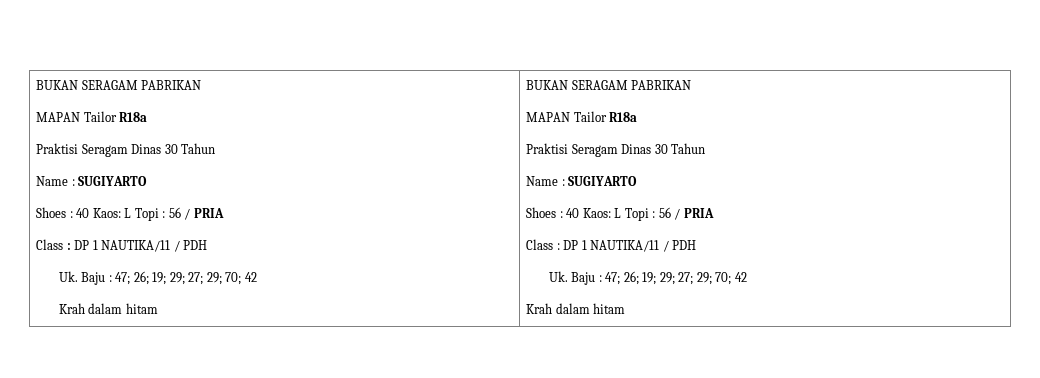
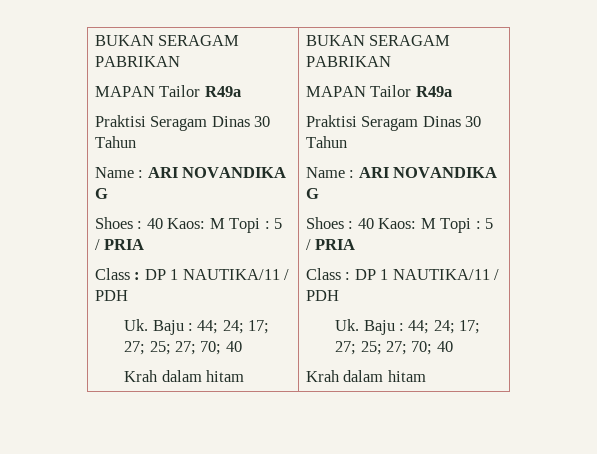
[36,80,202,90] [36,111,148,122] [36,143,216,157] [36,176,148,186] [36,207,181,221] BUKAN SERAGAM PABRIKAN // MAPAN Tailor R18a // Praktisi Seragam Dinas 30 Tahun // Name : SUGIYARTO // Shoes : 40 Kaos: L Topi : 56 -> [94,35,240,46] [94,56,180,67] [94,85,241,97] [94,115,271,131] [94,136,136,148] [94,167,287,178] [94,188,108,199] [94,217,283,233] BUKAN SERAGAM PABRIKAN // MAPAN Tailor R49a // Praktisi Seragam Dinas 30 Tahun // Name : ARI NOVANDIKA G // Shoes : 40 Kaos: M Topi : 5
[115,271,257,285] 47; 26; 19; 29; 27; 29; 70; 42 -> [197,320,270,334] [124,341,242,355] 44; 24; 17; 27; 25; 27; 70; 40
[609,112,638,122] [526,143,706,157] [526,176,638,186] [526,207,671,221] R18a // Praktisi Seragam Dinas 30 Tahun // Name : SUGIYARTO // Shoes : 40 Kaos: L Topi : 56 -> [415,86,452,97] [305,115,482,131] [305,136,347,148] [305,167,498,178] [305,188,319,199] [305,217,494,233] R49a // Praktisi Seragam Dinas 30 Tahun // Name : ARI NOVANDIKA G // Shoes : 40 Kaos: M Topi : 5
[605,271,747,285] 47; 26; 19; 29; 27; 29; 70; 42 -> [408,320,481,334] [335,341,453,355] 44; 24; 17; 27; 25; 27; 70; 40

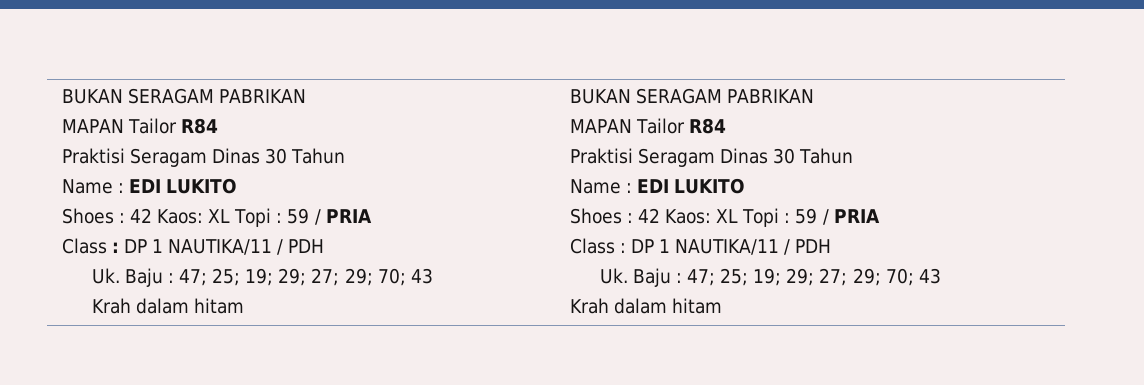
[94,35,240,46] [94,56,180,67] [94,85,241,97] [94,115,271,131] [94,136,136,148] [94,167,287,178] [94,188,108,199] [94,217,283,233] BUKAN SERAGAM PABRIKAN // MAPAN Tailor R49a // Praktisi Seragam Dinas 30 Tahun // Name : ARI NOVANDIKA G // Shoes : 40 Kaos: M Topi : 5 -> [61,88,306,104] [61,118,218,134] [61,148,346,167] [61,178,237,194] [61,208,310,227] BUKAN SERAGAM PABRIKAN // MAPAN Tailor R84 // Praktisi Seragam Dinas 30 Tahun // Name : EDI LUKITO // Shoes : 42 Kaos: XL Topi : 59
[197,320,270,334] [124,341,242,355] 44; 24; 17; 27; 25; 27; 70; 40 -> [178,268,433,286] 47; 25; 19; 29; 27; 29; 70; 43
[415,86,452,97] [305,115,482,131] [305,136,347,148] [305,167,498,178] [305,188,319,199] [305,217,494,233] R49a // Praktisi Seragam Dinas 30 Tahun // Name : ARI NOVANDIKA G // Shoes : 40 Kaos: M Topi : 5 -> [688,118,726,134] [569,148,854,167] [569,178,745,194] [569,208,818,227] R84 // Praktisi Seragam Dinas 30 Tahun // Name : EDI LUKITO // Shoes : 42 Kaos: XL Topi : 59
[408,320,481,334] [335,341,453,355] 44; 24; 17; 27; 25; 27; 70; 40 -> [686,268,941,286] 47; 25; 19; 29; 27; 29; 70; 43

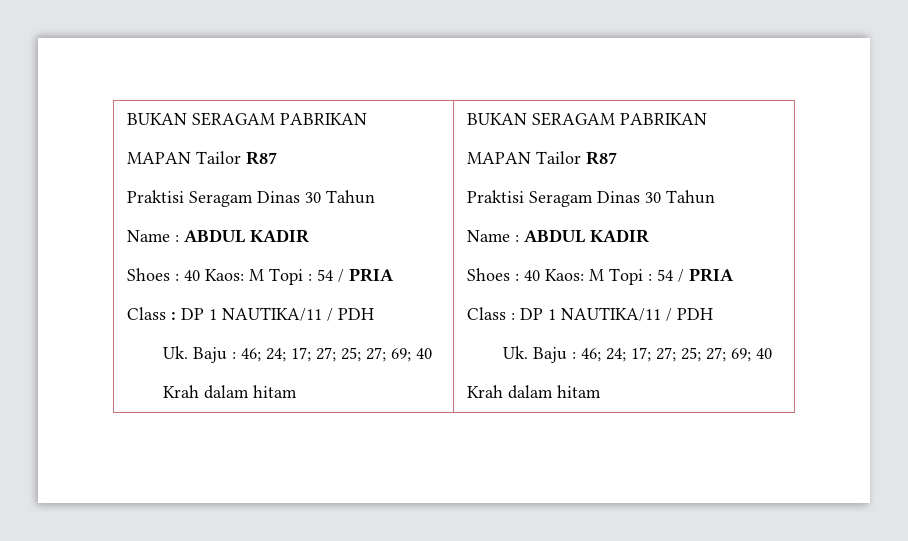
[61,88,306,104] [61,118,218,134] [61,148,346,167] [61,178,237,194] [61,208,310,227] BUKAN SERAGAM PABRIKAN // MAPAN Tailor R84 // Praktisi Seragam Dinas 30 Tahun // Name : EDI LUKITO // Shoes : 42 Kaos: XL Topi : 59 -> [126,112,367,126] [126,151,277,165] [126,190,375,207] [126,229,309,243] [126,268,333,285] BUKAN SERAGAM PABRIKAN // MAPAN Tailor R87 // Praktisi Seragam Dinas 30 Tahun // Name : ABDUL KADIR // Shoes : 40 Kaos: M Topi : 54
[178,268,433,286] 47; 25; 19; 29; 27; 29; 70; 43 -> [241,347,433,362] 46; 24; 17; 27; 25; 27; 69; 40
[688,118,726,134] [569,148,854,167] [569,178,745,194] [569,208,818,227] R84 // Praktisi Seragam Dinas 30 Tahun // Name : EDI LUKITO // Shoes : 42 Kaos: XL Topi : 59 -> [585,151,617,165] [466,190,715,207] [466,229,649,243] [466,268,673,285] R87 // Praktisi Seragam Dinas 30 Tahun // Name : ABDUL KADIR // Shoes : 40 Kaos: M Topi : 54
[686,268,941,286] 47; 25; 19; 29; 27; 29; 70; 43 -> [581,347,773,362] 46; 24; 17; 27; 25; 27; 69; 40

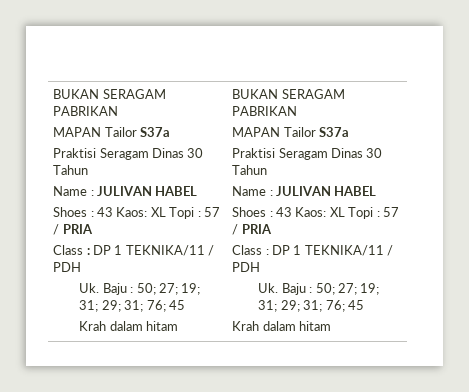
[126,112,367,126] [126,151,277,165] [126,190,375,207] [126,229,309,243] [126,268,394,285] [126,307,374,321] [163,346,433,363] BUKAN SERAGAM PABRIKAN // MAPAN Tailor R87 // Praktisi Seragam Dinas 30 Tahun // Name : ABDUL KADIR // Shoes : 40 Kaos: M Topi : 54 / PRIA // Class : DP 1 NAUTIKA/11 / PDH // Uk. Baju : 46; 24; 17; 27; 25; 27; 69; 40 -> [53,89,166,99] [53,106,119,116] [53,127,171,137] [53,148,204,160] [53,165,89,175] [53,186,198,196] [53,207,220,219] [53,224,93,235] [53,245,215,256] [53,262,82,272] [79,283,201,295] [79,300,185,312] BUKAN SERAGAM PABRIKAN // MAPAN Tailor S37a // Praktisi Seragam Dinas 30 Tahun // Name : JULIVAN HABEL // Shoes : 43 Kaos: XL Topi : 57 / PRIA // Class : DP 1 TEKNIKA/11 / PDH // Uk. Baju : 50; 27; 19; 31; 29; 31; 76; 45
[585,151,617,165] [466,190,715,207] [466,229,649,243] [466,268,734,285] [466,307,713,321] [503,346,773,363] R87 // Praktisi Seragam Dinas 30 Tahun // Name : ABDUL KADIR // Shoes : 40 Kaos: M Topi : 54 / PRIA // Class : DP 1 NAUTIKA/11 / PDH // Uk. Baju : 46; 24; 17; 27; 25; 27; 69; 40 -> [319,127,350,137] [232,148,383,160] [232,165,268,175] [232,186,377,196] [232,207,399,219] [232,224,272,235] [232,245,394,256] [232,262,261,272] [258,283,380,295] [258,300,364,312] S37a // Praktisi Seragam Dinas 30 Tahun // Name : JULIVAN HABEL // Shoes : 43 Kaos: XL Topi : 57 / PRIA // Class : DP 1 TEKNIKA/11 / PDH // Uk. Baju : 50; 27; 19; 31; 29; 31; 76; 45

